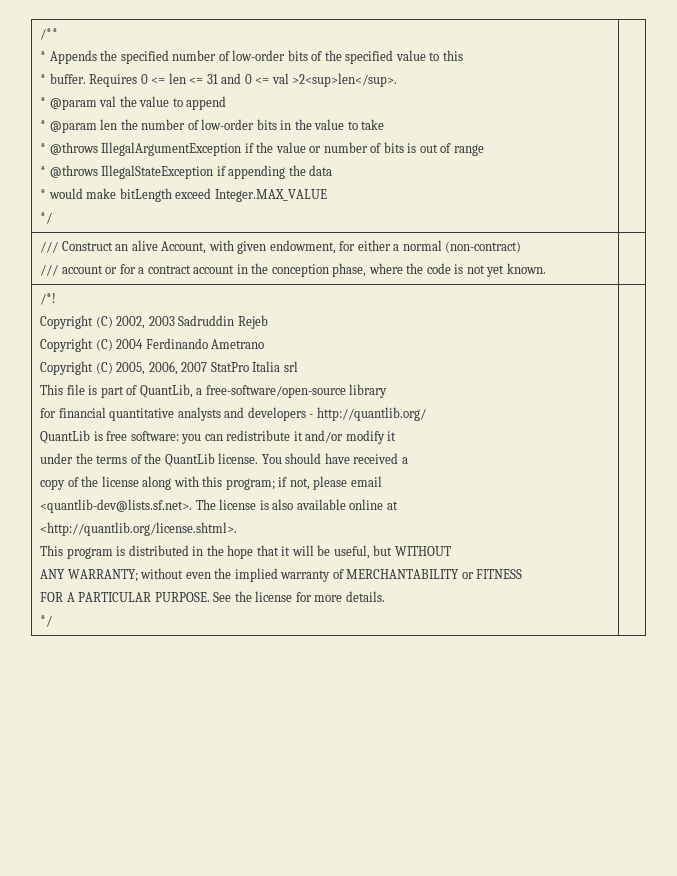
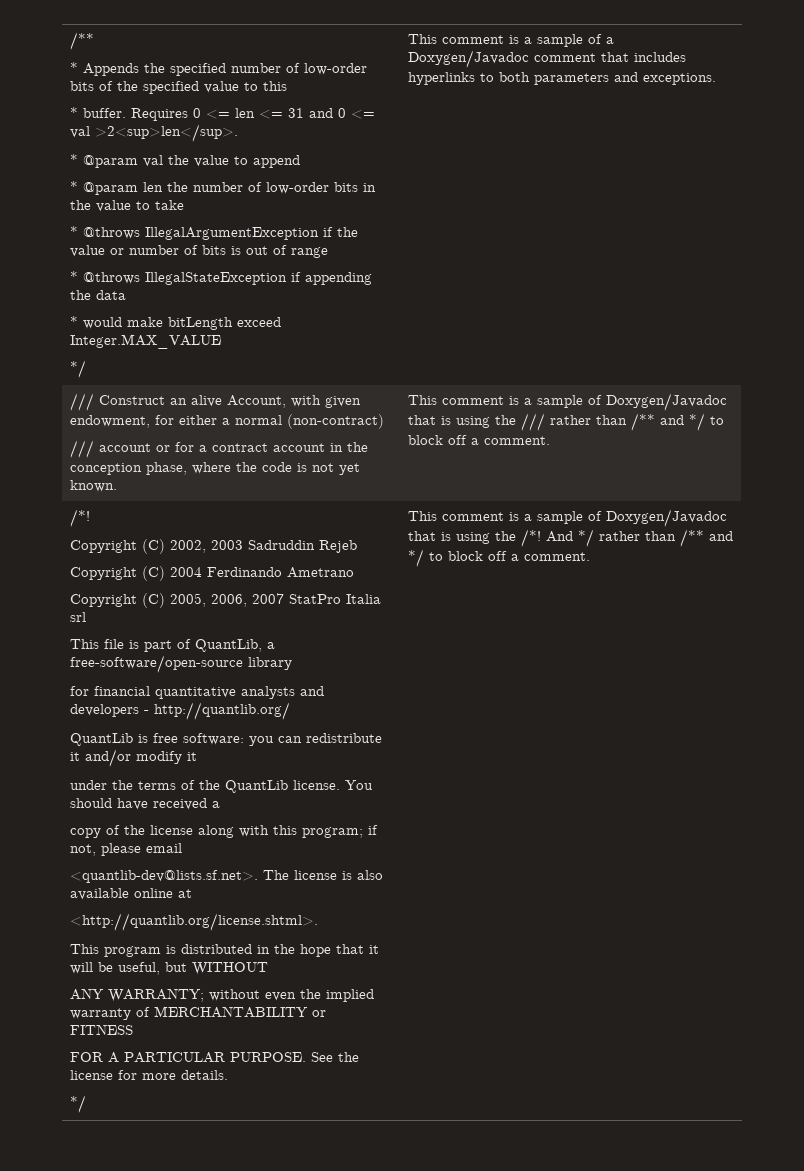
(53, 218) none -> [407,34,614,47] [407,50,686,68] [407,72,716,85] This comment is a sample of a Doxygen/Javadoc comment that includes hyperlinks to both parameters and exceptions.
(546, 268) none -> [407,393,727,411] [407,413,724,431] [407,435,550,445] This comment is a sample of Doxygen/Javadoc that is using the /// rather than /** and */ to block off a comment.
(53, 621) none -> [407,509,727,527] [407,529,733,547] [407,549,590,567] This comment is a sample of Doxygen/Javadoc that is using the /*! And */ rather than /** and */ to block off a comment.

